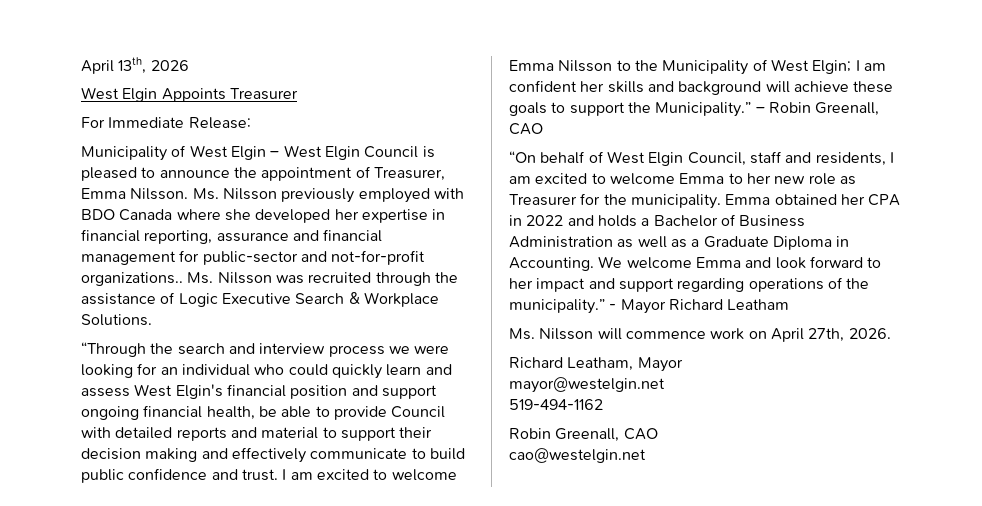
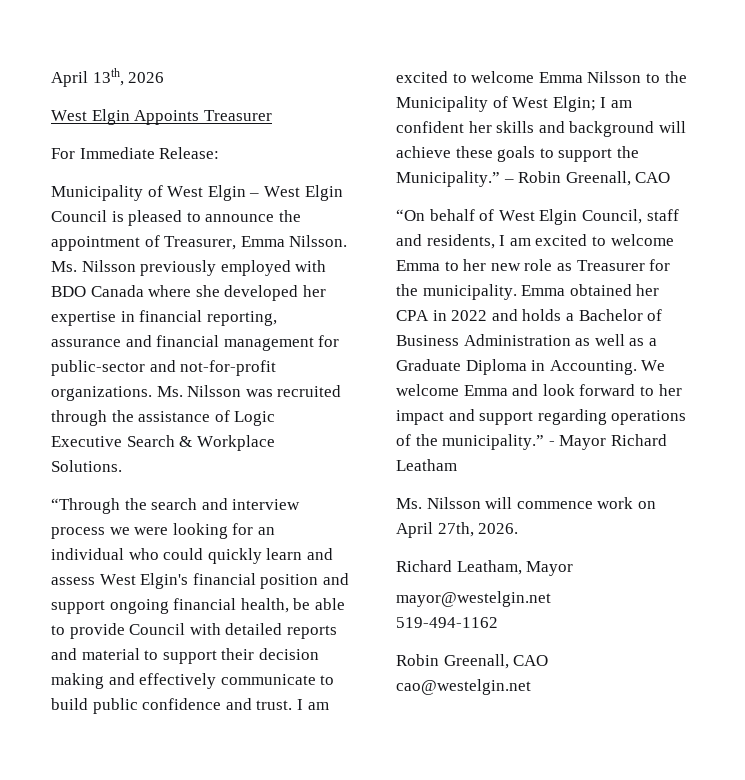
[81,272,183,286] organizations.. -> [51,386,152,401] organizations.

